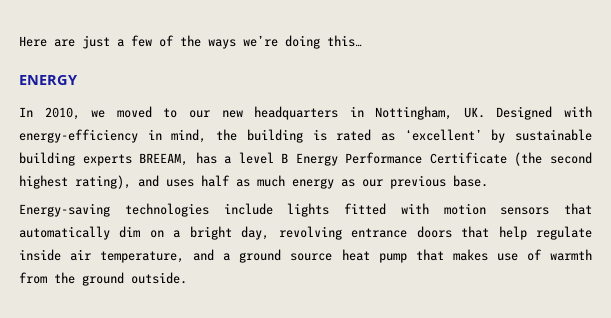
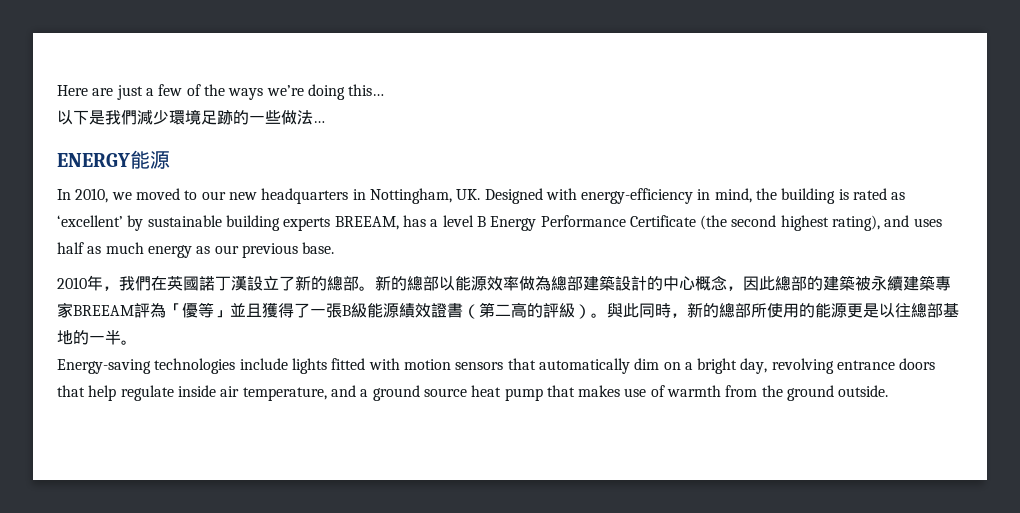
(362, 41) none -> [57,109,325,125] // 以下是我們減少環境足跡的一些做法…
(78, 80) none -> [130,150,170,169] 能源
(488, 181) none -> [57,275,951,291] [57,302,959,319] [57,330,137,345] // 2010年，我們在英國諾丁漢設立了新的總部。新的總部以能源效率做為總部建築設計的中心概念，因此總部的建築被永續建築專家BREEAM評為「優等」並且獲得了一張B級能源績效證書（第二高的評級）。與此同時，新的總部所使用的能源更是以往總部基地的一半。

